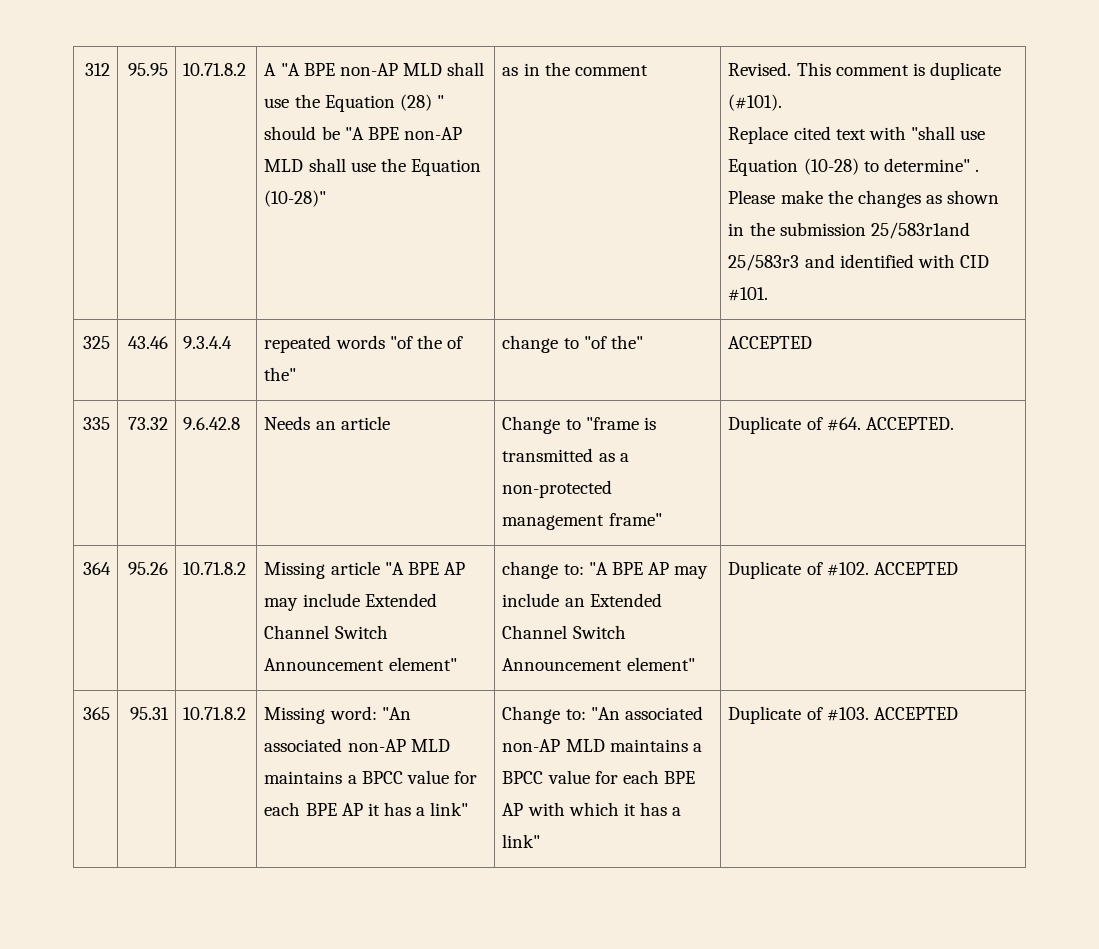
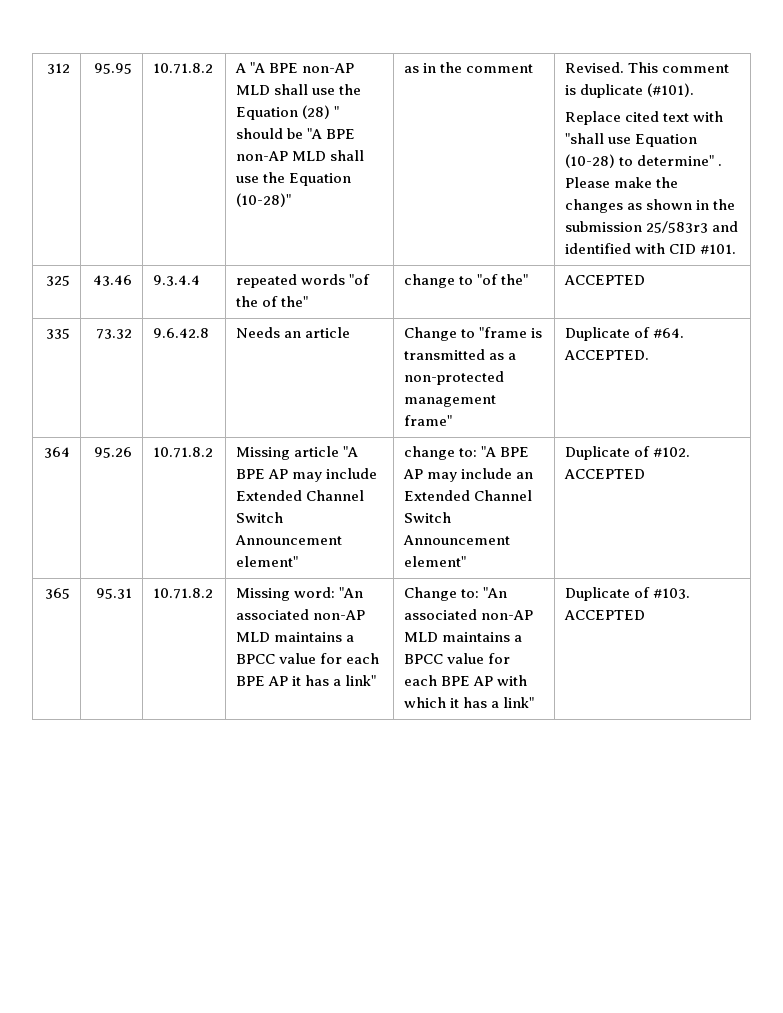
[870,222,970,239] 25/583r1and -> (642, 226) none

